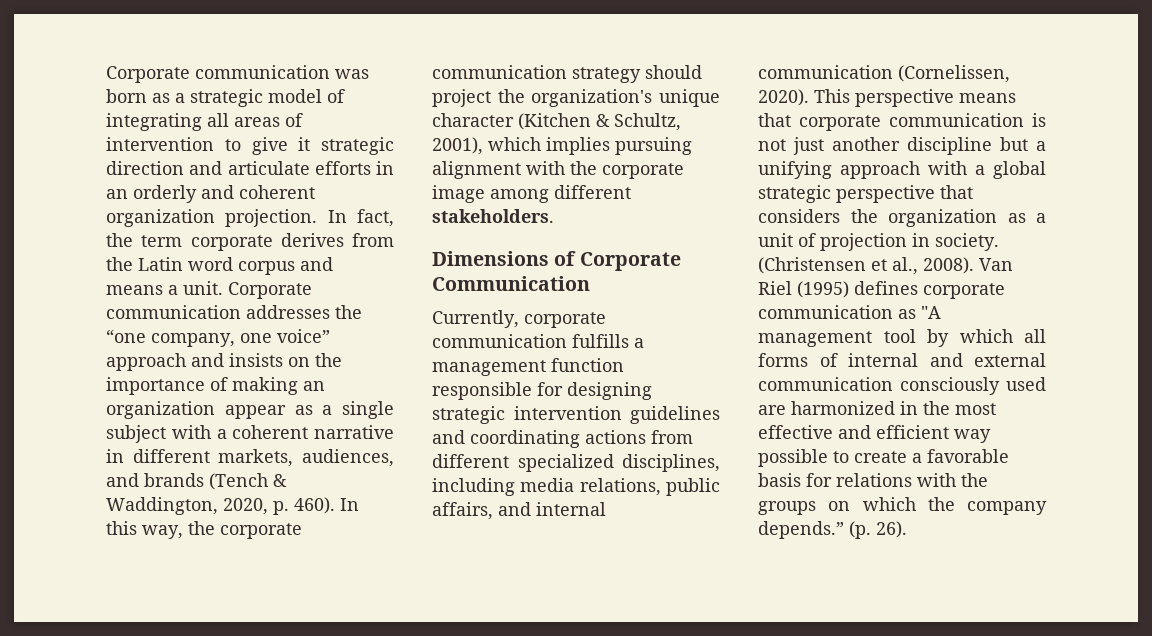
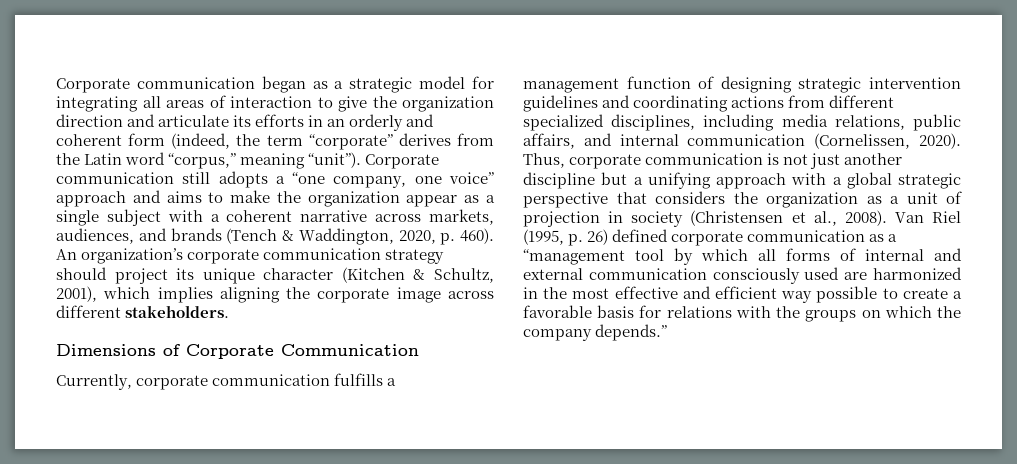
[106,65,369,83] [106,89,147,103] Corporate communication was born -> [56,76,306,93] Corporate communication began
[327,89,345,103] of -> [472,76,495,89] for
[106,137,214,151] intervention -> [230,96,312,108] interaction
[298,137,394,155] it strategic -> [372,96,494,112] the organization
(310, 168) none -> [233,115,252,127] its
[106,209,394,227] organization projection. In fact, -> [128,133,231,149] form (indeed,
[190,235,273,251] corporate -> [308,134,393,150] “corporate”
[238,257,333,275] [106,281,312,299] [106,305,362,319] corpus and means a unit. Corporate communication addresses the -> [168,152,440,169] [56,171,285,188] “corpus,” meaning “unit”). Corporate communication still adopts a
[229,353,342,367] [106,377,325,395] insists on the importance of making an -> [166,190,301,203] aims to make the
[106,449,210,463] in different -> [375,214,422,222] across
[340,498,359,511] [106,521,215,539] In this way, the -> [56,248,184,264] An organization’s
[497,89,653,107] the organization's -> [176,268,195,280] its
[615,137,692,155] [432,161,565,179] pursuing alignment with -> [219,287,280,303] aligning
[490,189,549,203] among -> [448,291,494,299] across
[432,382,563,400] responsible for -> [698,76,715,89] of
[814,89,1016,107] [758,113,791,127] This perspective means that -> [523,153,565,168] Thus,
[935,233,999,251] society. -> [631,211,684,227] society
[797,281,918,298] (1995) defines -> [523,229,669,246] (1995, p. 26) defined
[921,306,941,319] [758,331,872,347] "A management -> [888,234,898,242] [523,249,625,265] a “management
[849,521,907,539] (p. 26). -> (668, 332) none

